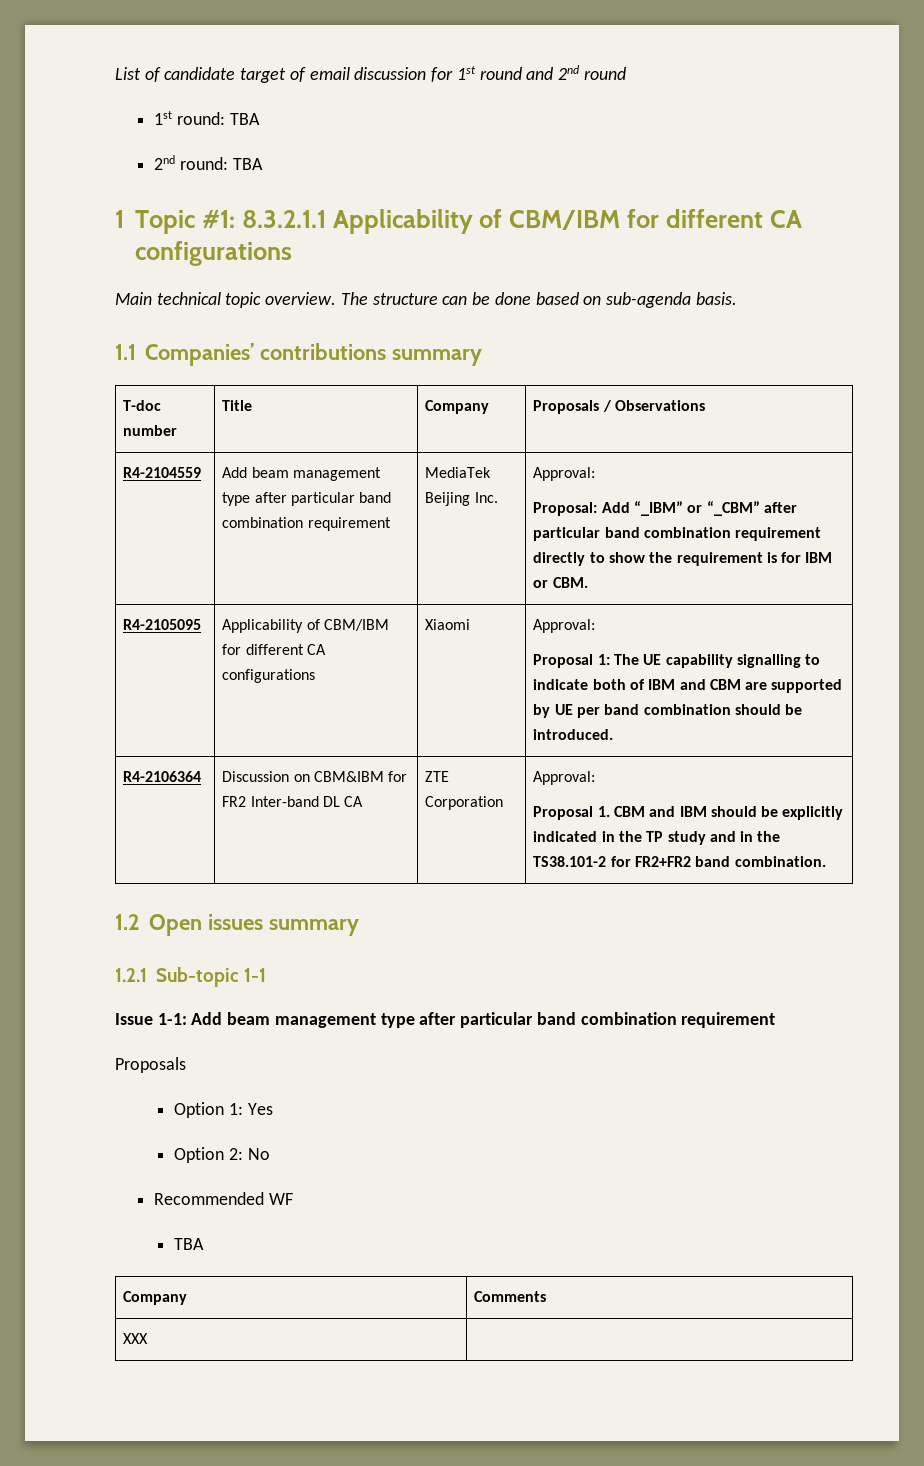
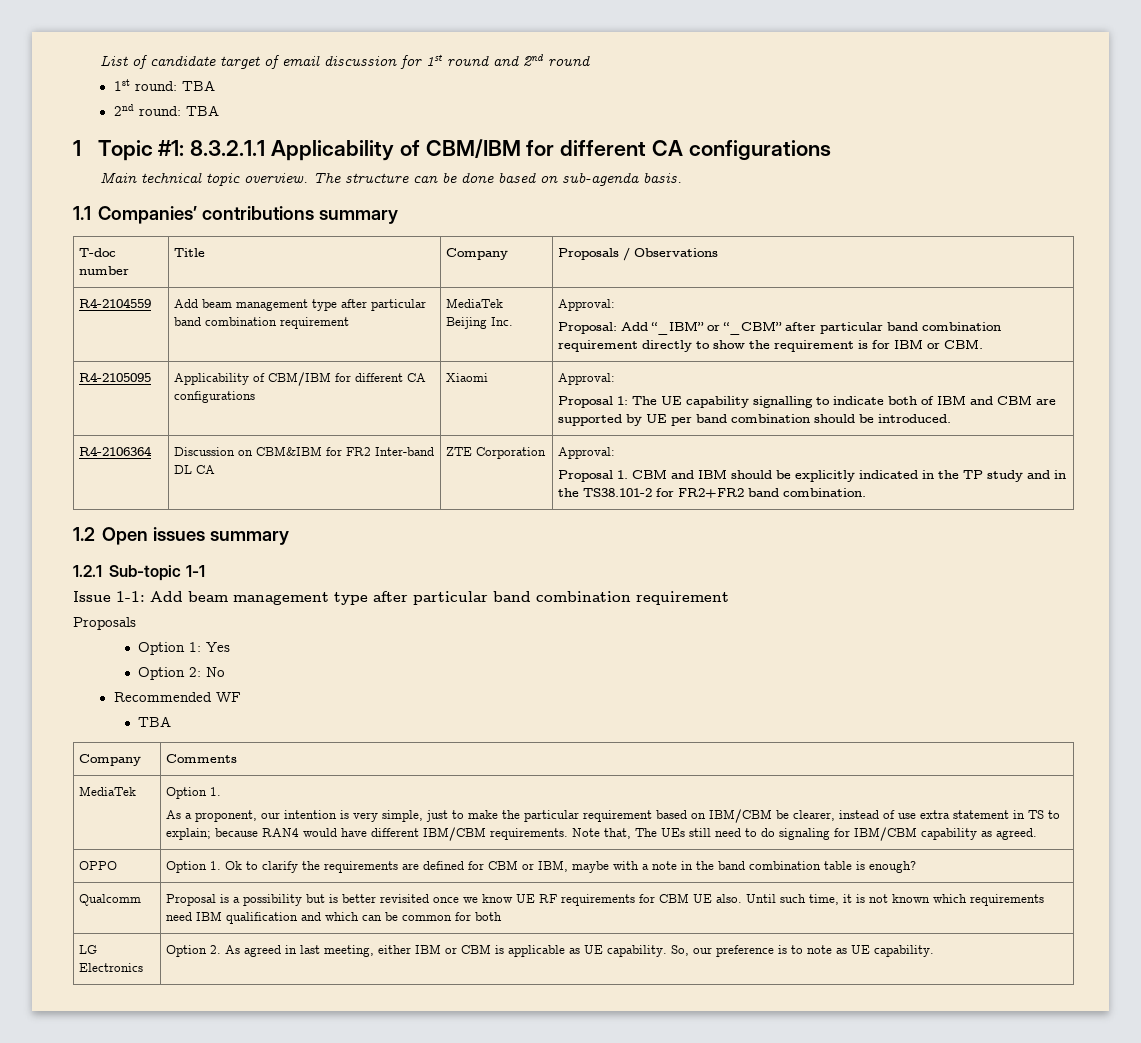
[123,1333,149,1344] XXX | -> [79,786,137,796] [166,787,222,799] [166,809,1061,823] [166,827,1038,841] [79,861,118,870] [166,860,917,873] [79,894,142,906] [166,893,1045,906] [166,911,503,924] [79,945,98,954] [79,963,144,972] [166,944,935,957] MediaTek | Option 1. // As a proponent, our intention is very simple, just to make the particular requirement based on IBM/CBM be clearer, instead of use extra statement in TS to explain; because RAN4 would have different IBM/CBM requirements. Note that, The UEs still need to do signaling for IBM/CBM capability as agreed. // OPPO | Option 1. Ok to clarify the requirements are defined for CBM or IBM, maybe with a note in the band combination table is enough? // Qualcomm | Proposal is a possibility but is better revisited once we know UE RF requirements for CBM UE also. Until such time, it is not known which requirements need IBM qualification and which can be common for both // LG Electronics | Option 2. As agreed in last meeting, either IBM or CBM is applicable as UE capability. So, our preference is to note as UE capability.

